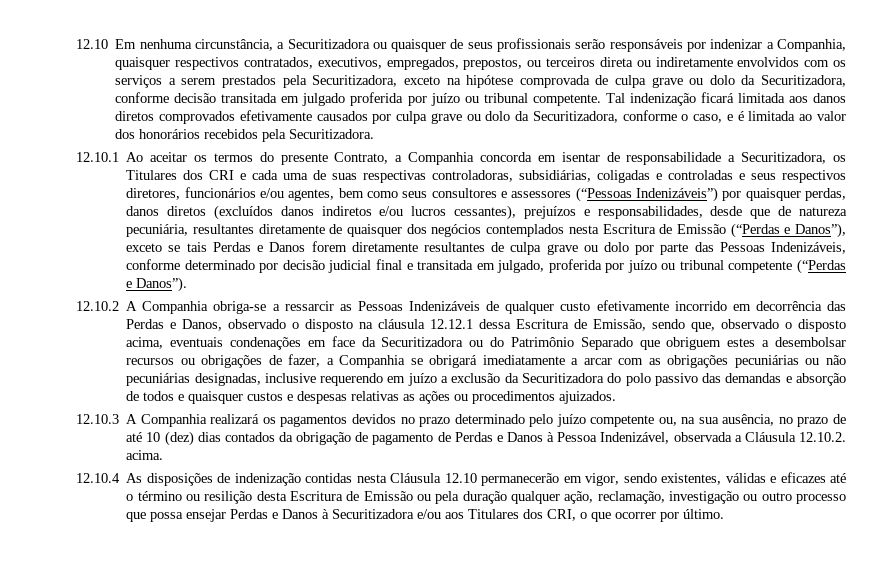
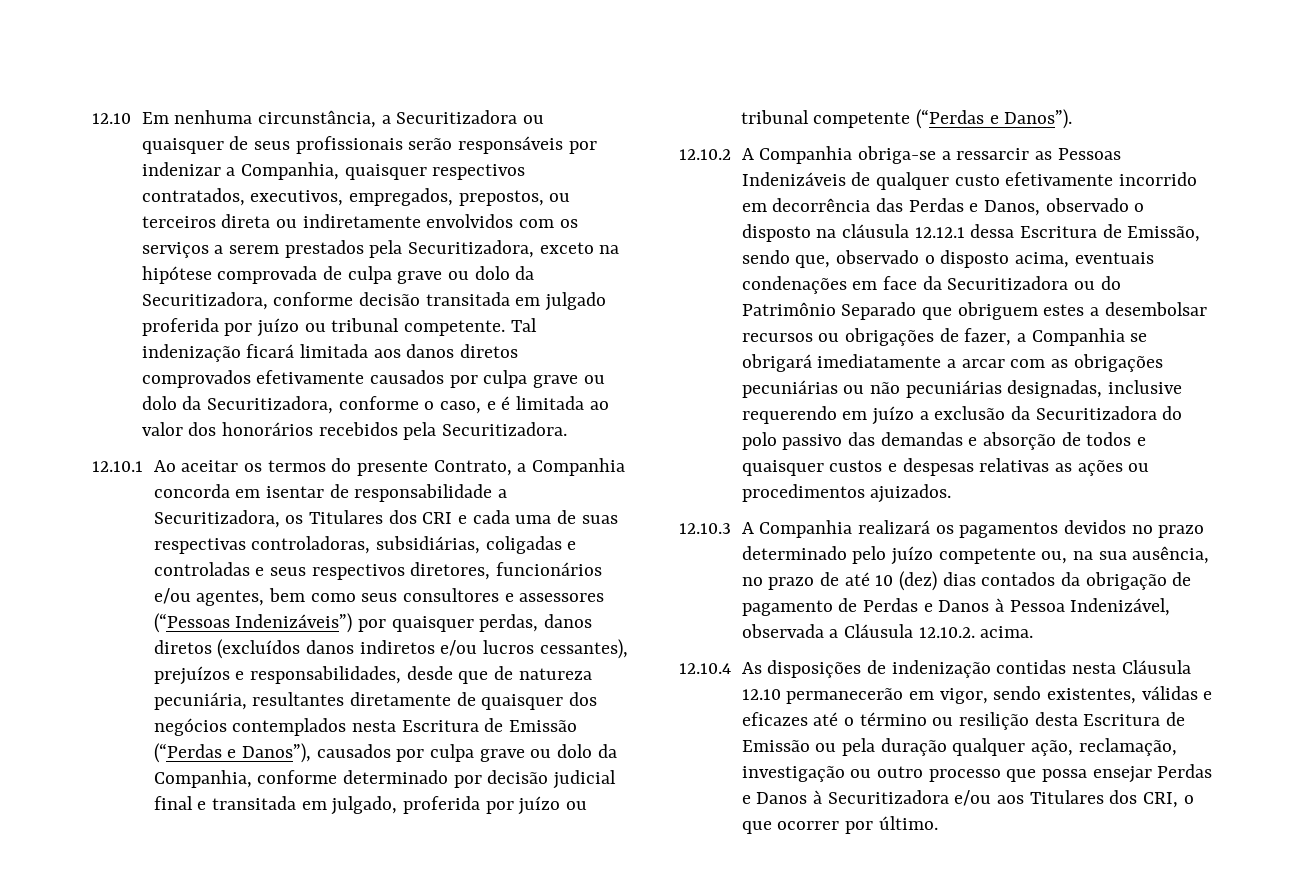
[126,241,847,255] exceto se tais Perdas e Danos forem diretamente resultantes de culpa grave ou dolo por parte das Pessoas Indenizáveis, -> [316,744,617,762] [153,770,252,788] causados por culpa grave ou dolo da Companhia,

